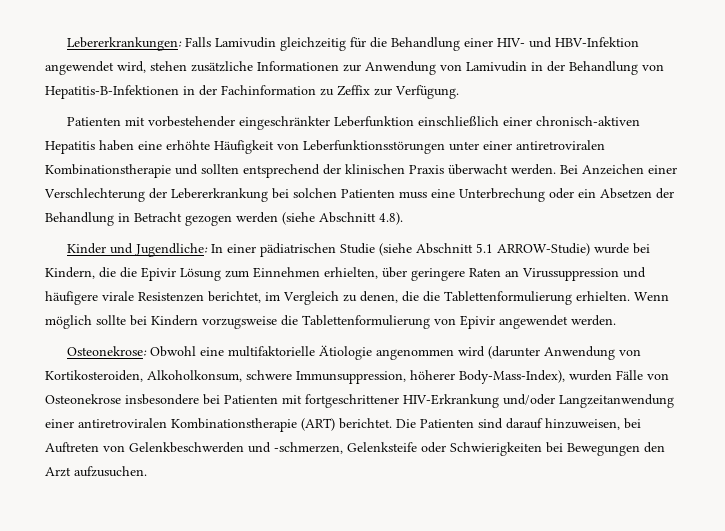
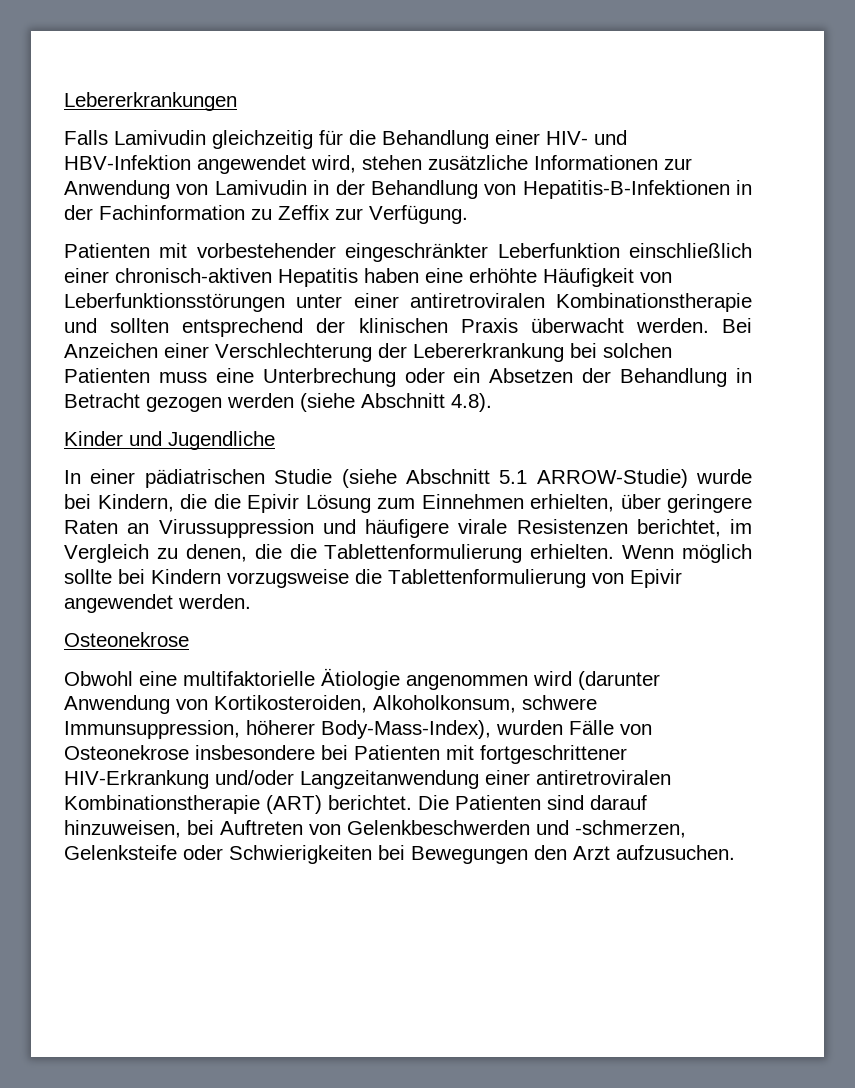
[66,37,182,51] Lebererkrankungen: -> [64,92,237,111] Lebererkrankungen //
[134,243,208,257] Jugendliche: -> [168,431,275,450] Jugendliche //
[66,346,147,356] Osteonekrose: -> [64,632,189,647] Osteonekrose //

